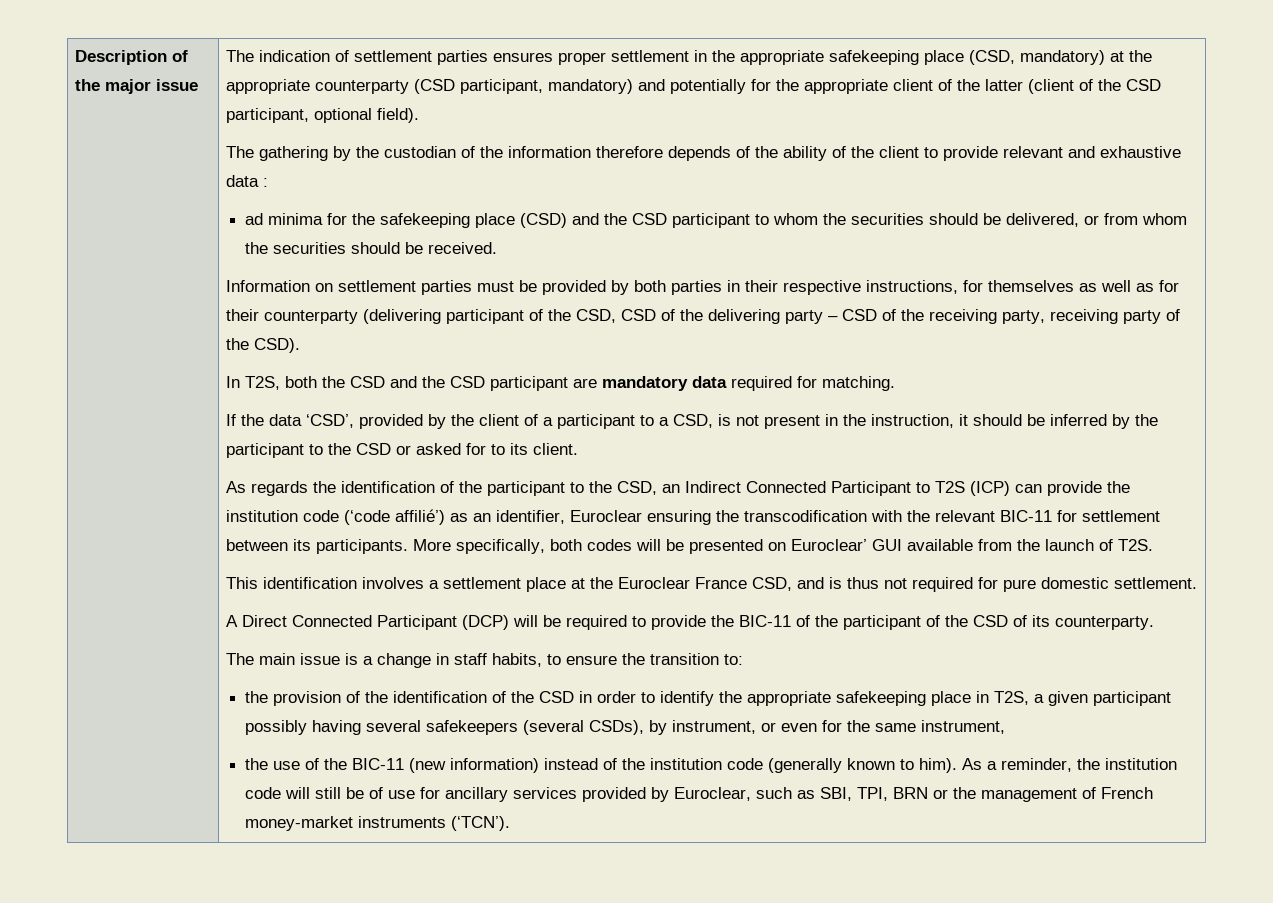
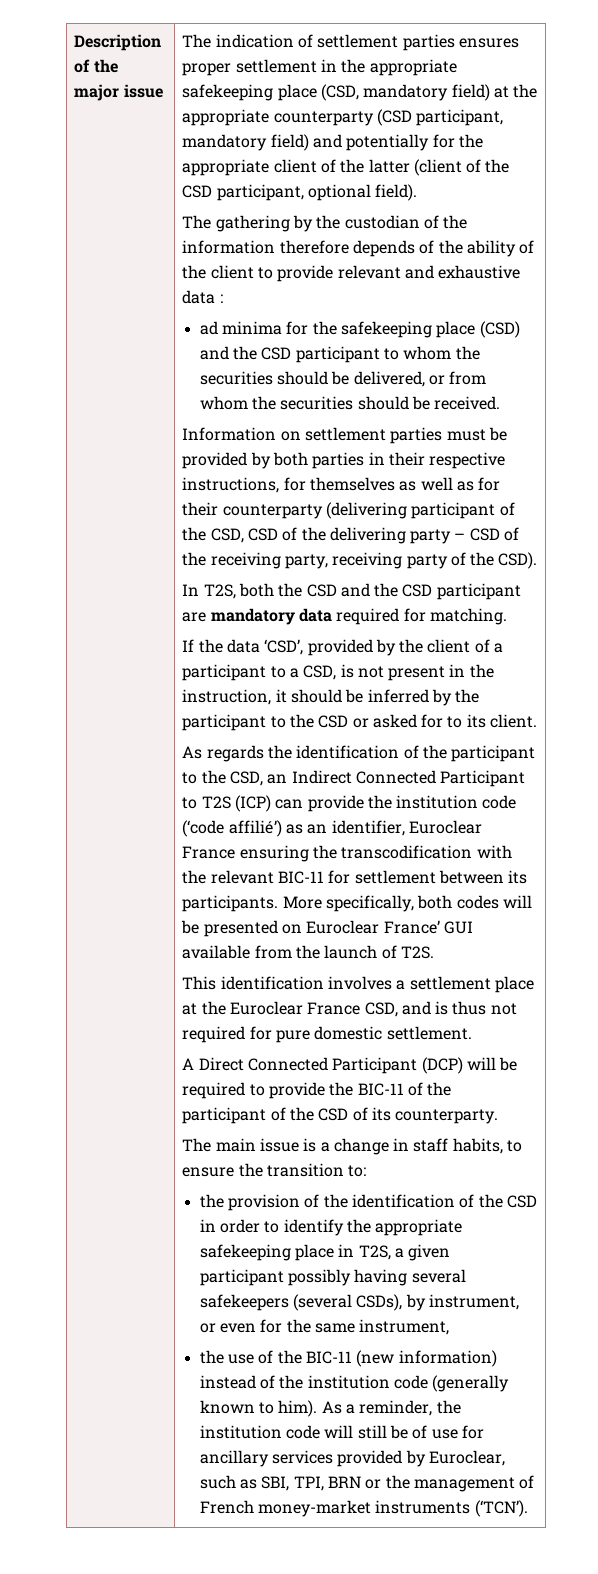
[1020,50,1106,65] mandatory) -> [363,84,490,101] mandatory field)
[548,79,634,94] mandatory) -> [182,134,309,151] mandatory field)
(643, 516) none -> [182,846,236,859] France
[791,539,868,551] Euroclear’ -> [306,920,440,934] Euroclear France’

